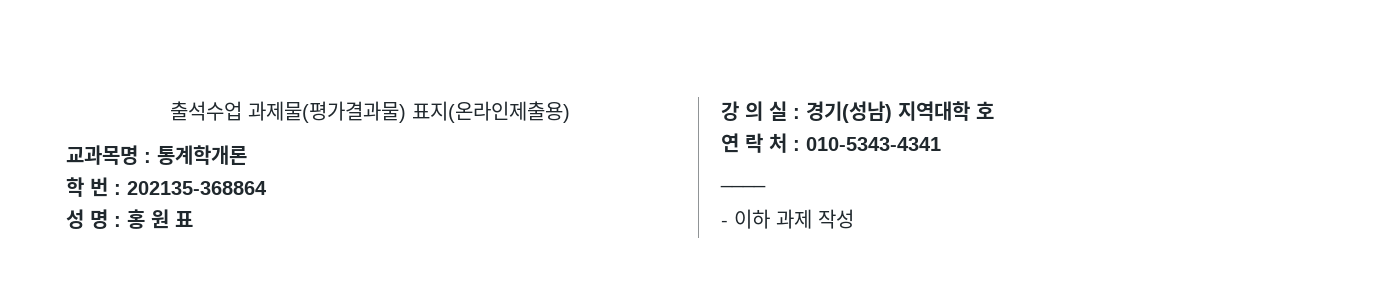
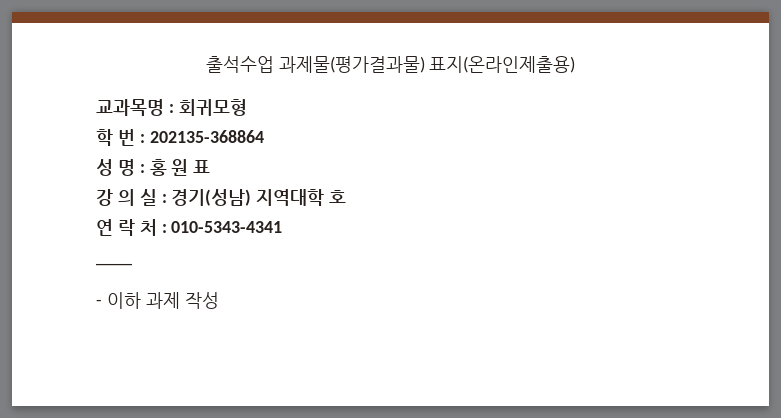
[157,145,247,165] 통계학개론 -> [178,99,247,116] 회귀모형

